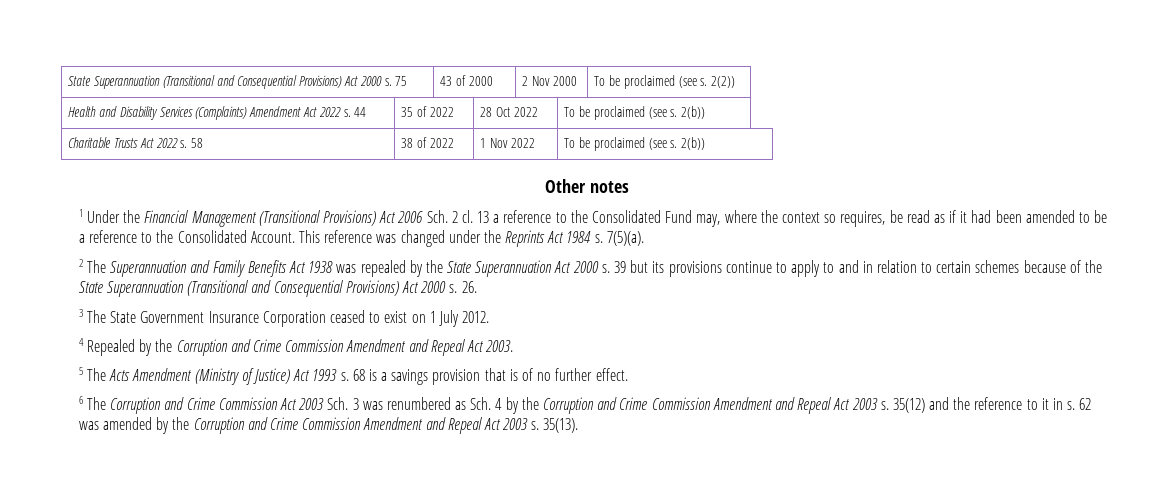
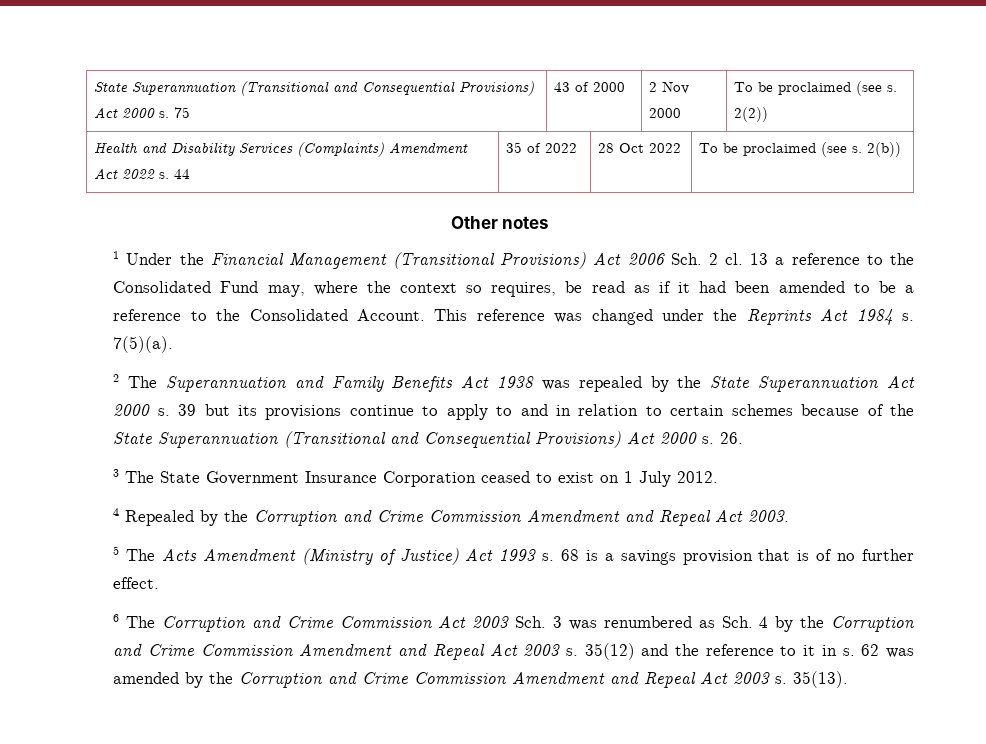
[68,137,204,148] [401,137,454,148] [480,138,535,148] [564,137,706,151] // Charitable Trusts Act 2022 s. 58 | 38 of 2022 | 1 Nov 2022 | To be proclaimed (see s. 2(b)) -> (901, 149) none

